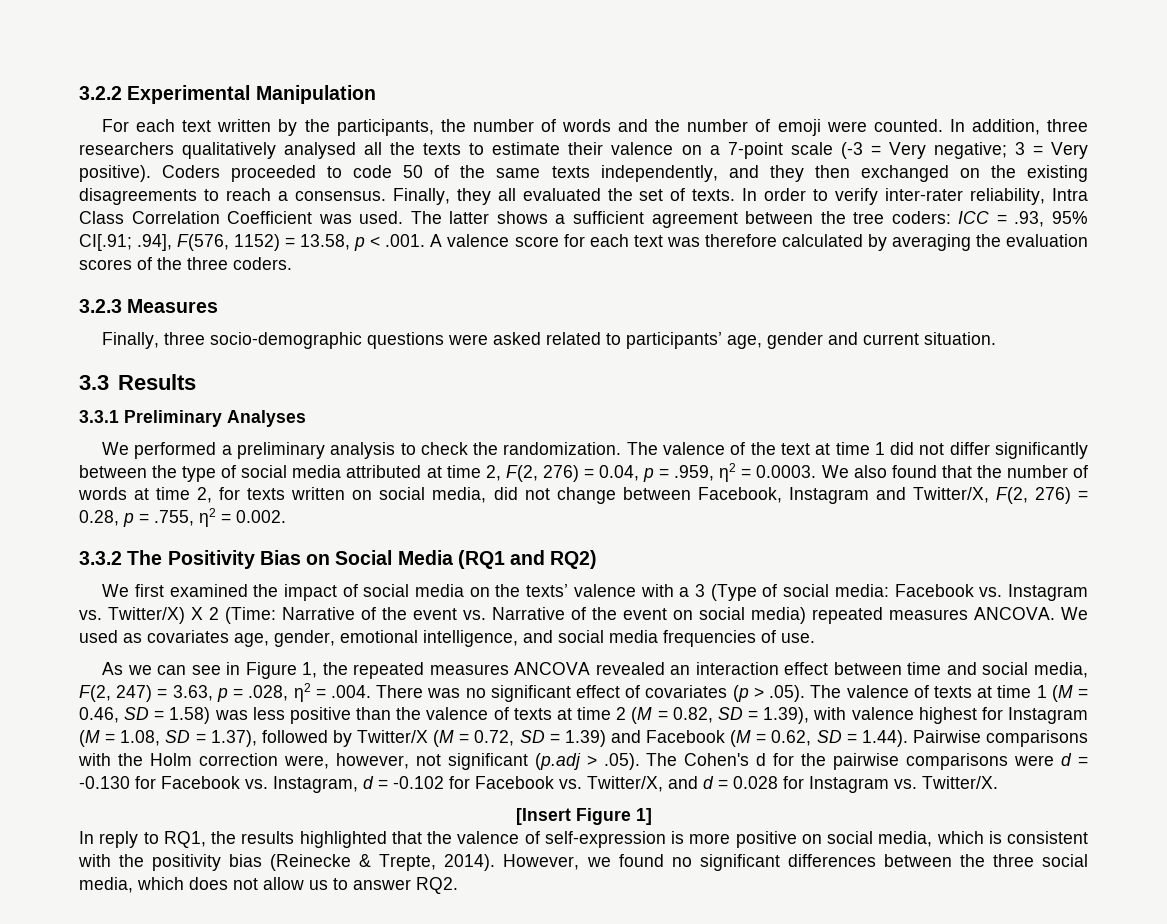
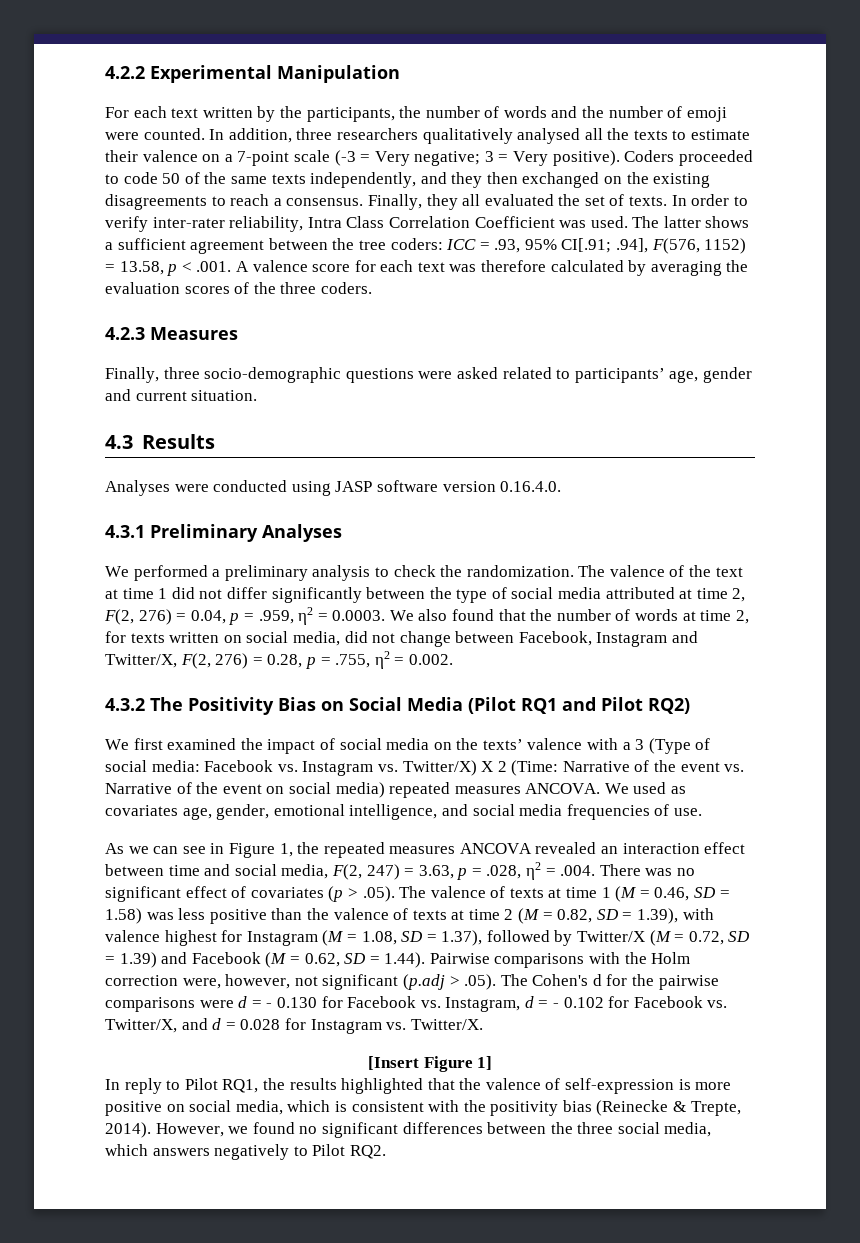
[79,86,122,100] 3.2.2 -> [105,66,145,79] 4.2.2
[79,299,122,313] 3.2.3 -> [105,327,145,340] 4.2.3
[79,375,109,390] 3.3 -> [105,435,133,449] 4.3
[79,410,119,423] 3.3.1 -> [105,480,562,496] [105,525,145,538] Analyses were conducted using JASP software version 0.16.4.0. // 4.3.1
[79,551,122,565] 3.3.2 -> [105,698,145,711] 4.3.2
[457,550,546,569] (RQ1 and -> [468,697,643,714] (Pilot RQ1 and Pilot
[79,776,130,789] -0.130 -> [266,997,317,1008] - 0.130
[393,776,444,789] -0.102 -> [553,997,604,1008] - 0.102
(159, 838) none -> [184,1078,218,1090] Pilot
[189,877,411,890] does not allow us to answer -> [152,1144,346,1160] answers negatively to Pilot

